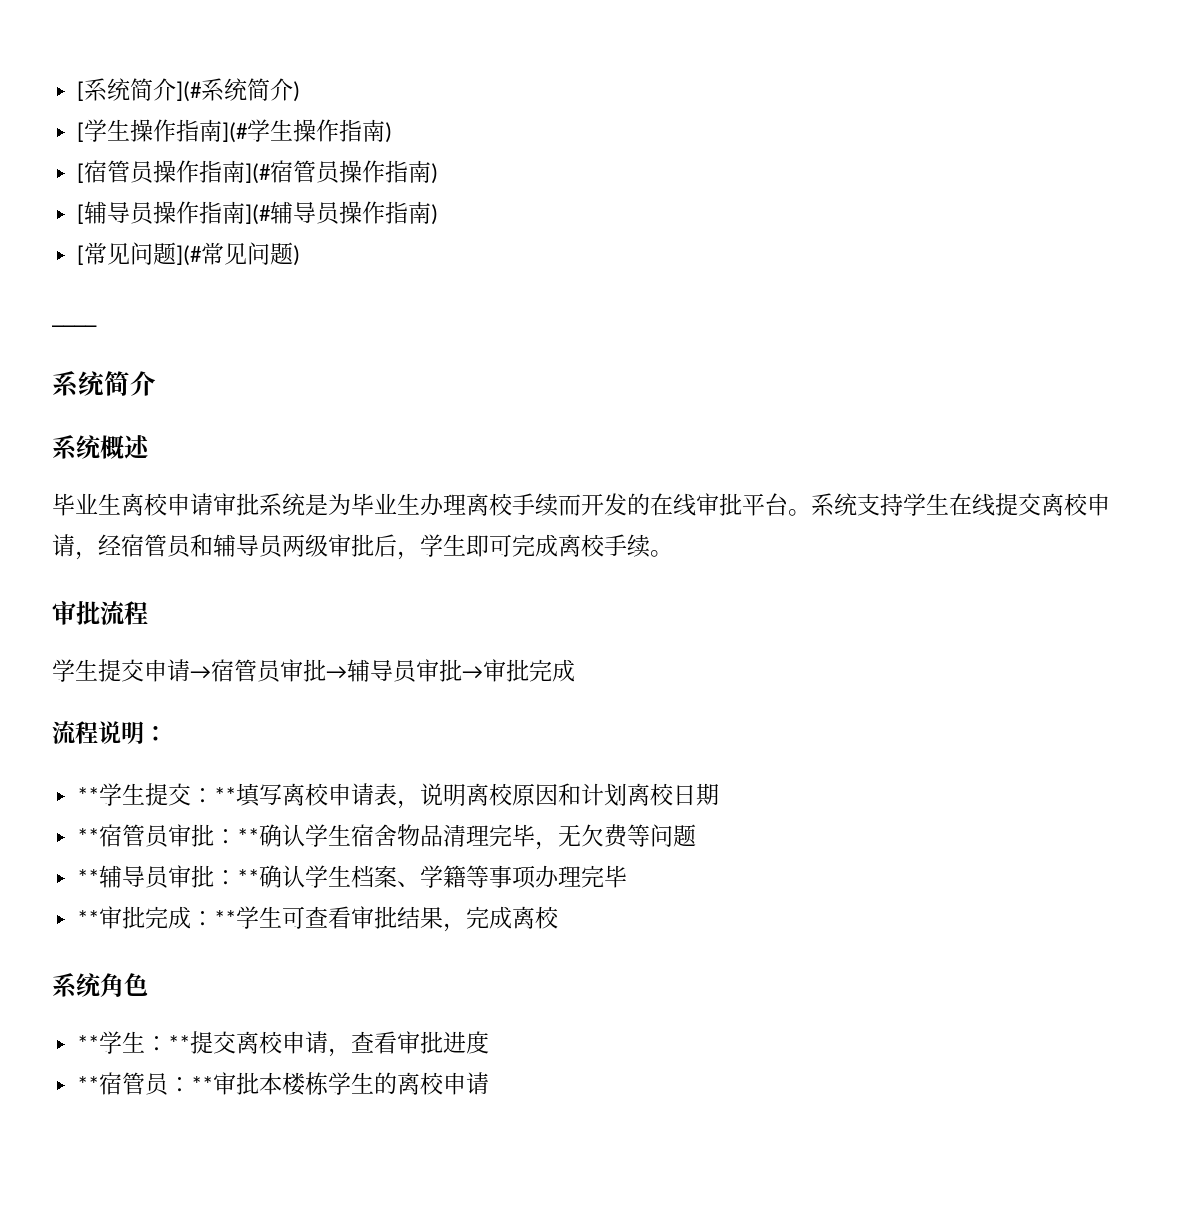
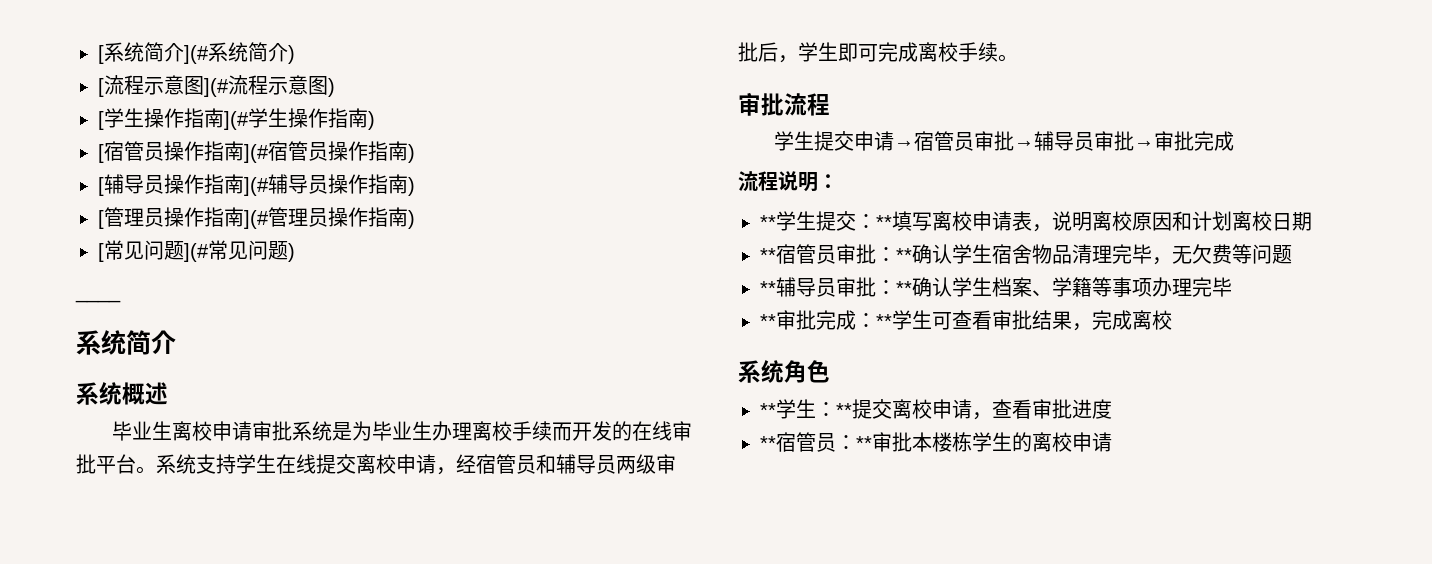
(301, 91) none -> [98,75,335,97] // [流程示意图](#流程示意图)
(439, 214) none -> [98,207,415,229] // [管理员操作指南](#管理员操作指南)

